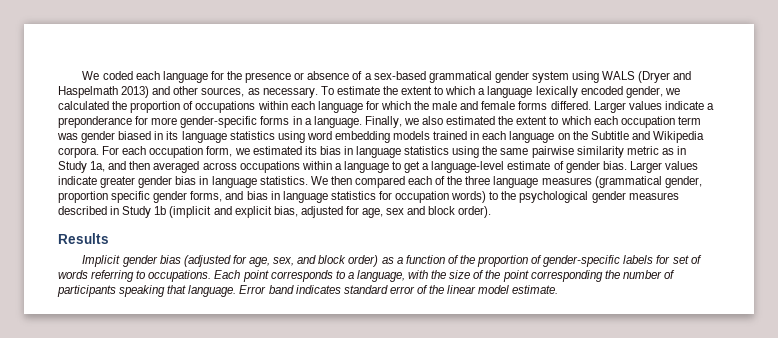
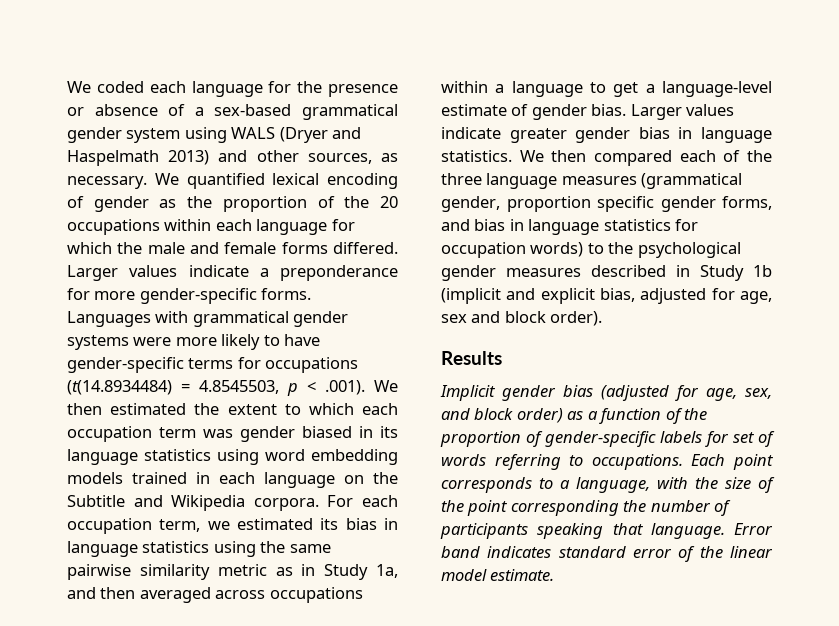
[320,86,680,98] [58,101,194,113] To estimate the extent to which a language lexically encoded gender, we calculated the proportion of -> [154,173,398,189] [67,196,399,212] We quantified lexical encoding of gender as the proportion of the 20
[260,116,444,128] forms in a language. Finally, we also -> [261,288,312,300] [67,311,349,327] [67,334,321,350] [67,357,359,373] [67,380,398,396] [67,403,102,415] forms. Languages with grammatical gender systems were more likely to have gender-specific terms for occupations (t(14.8934484) = 4.8545503, p < .001). We then
[206,146,233,157] form, -> [159,519,201,532] term,

